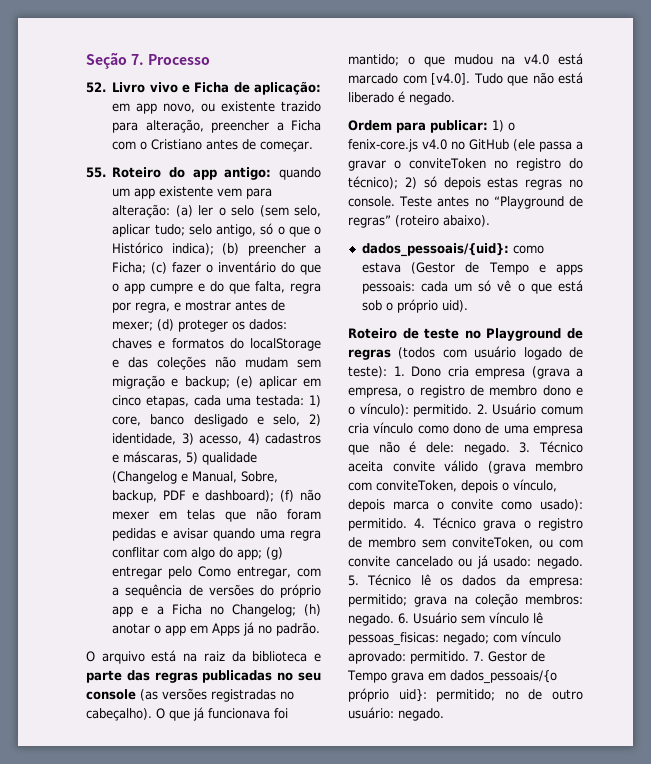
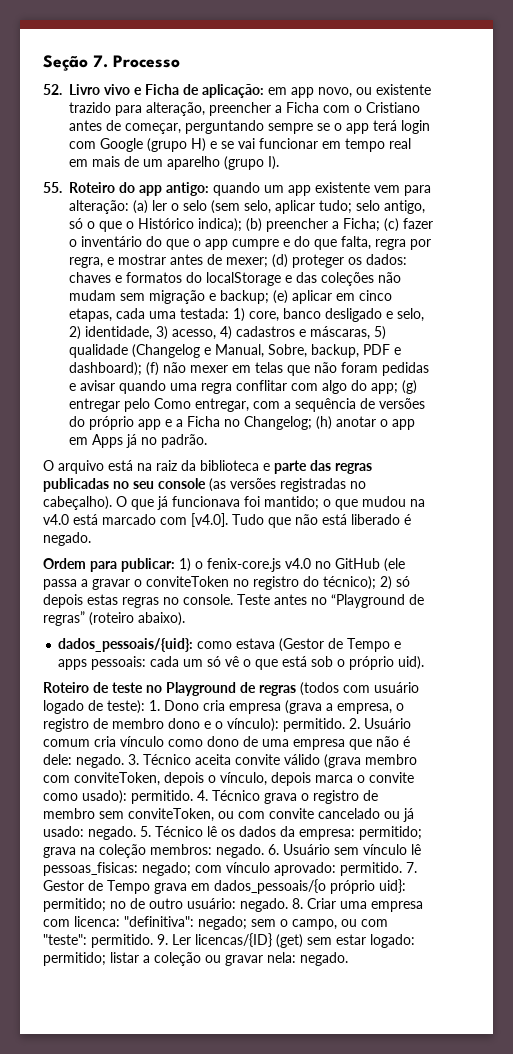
[260,141,314,152] começar. -> [125,120,430,134] [69,138,411,152] [69,156,279,170] começar, perguntando sempre se o app terá login com Google (grupo H) e se vai funcionar em tempo real em mais de um aparelho (grupo I).
(444, 714) none -> [292,898,423,912] [43,916,388,930] [43,933,415,948] [43,952,348,966] 8. Criar uma empresa com licenca: "definitiva": negado; sem o campo, ou com "teste": permitido. 9. Ler licencas/{ID} (get) sem estar logado: permitido; listar a coleção ou gravar nela: negado.

